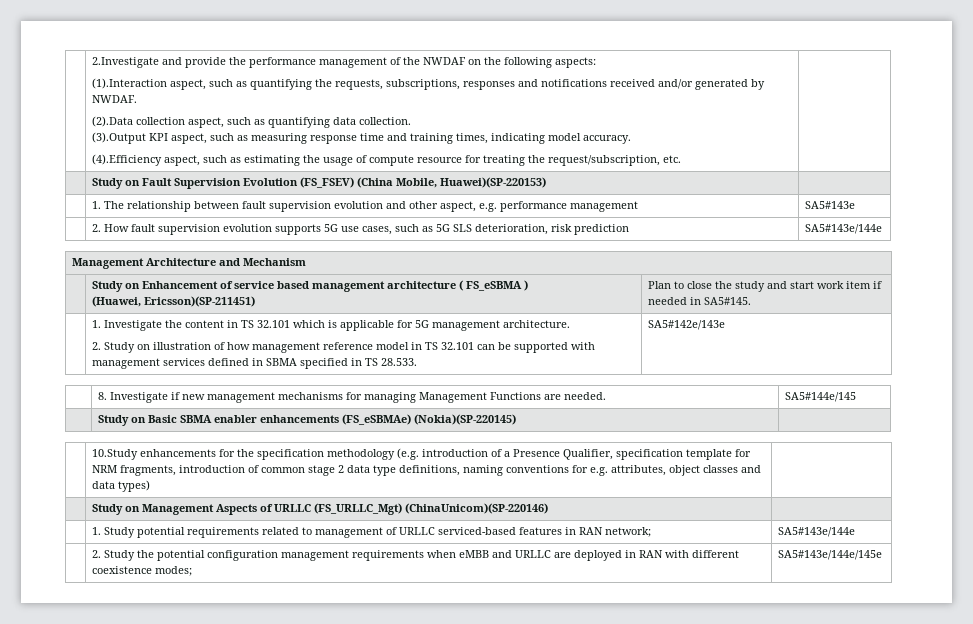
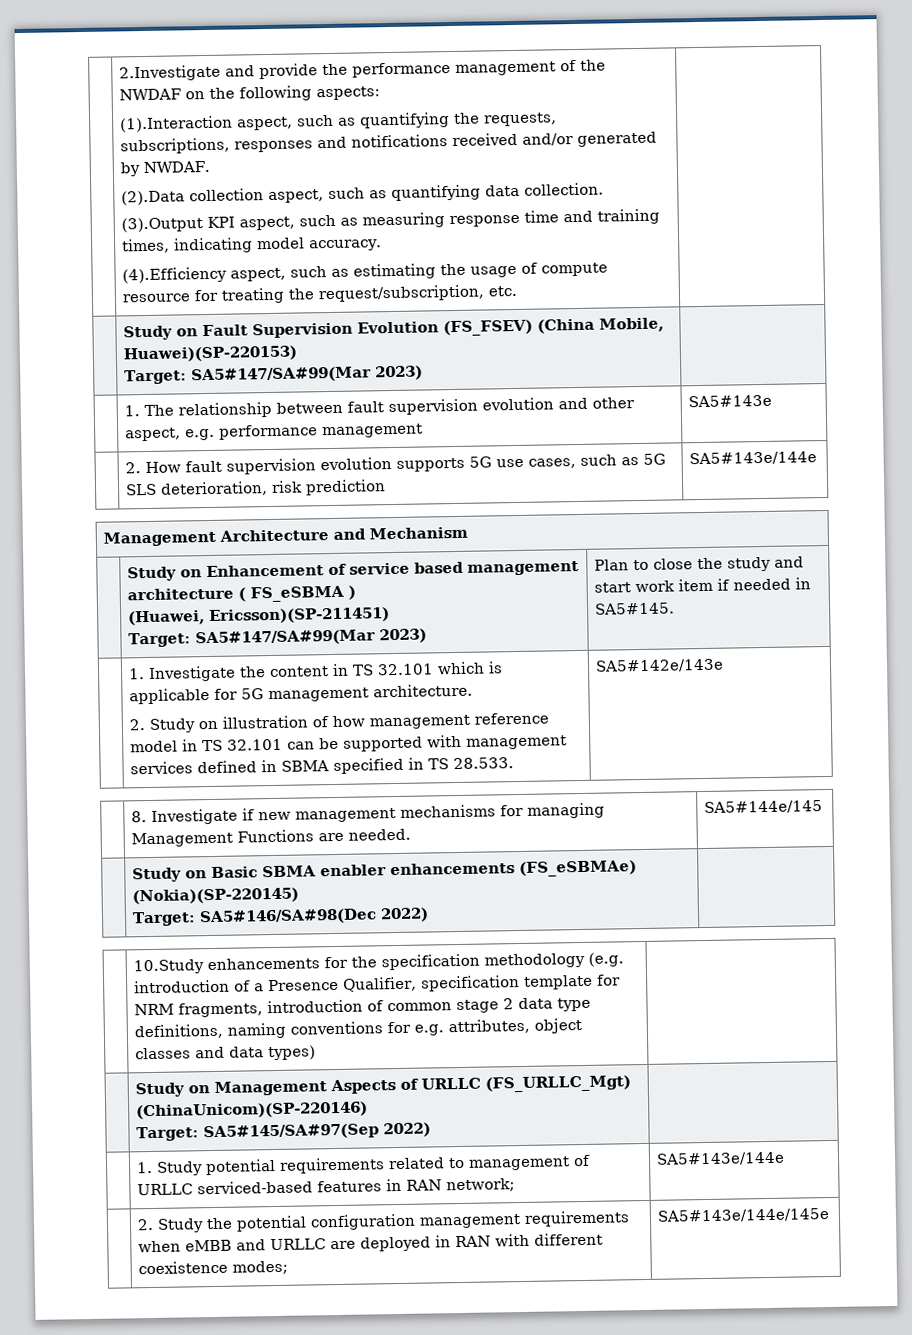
(547, 182) none -> [124,365,424,385] // Target: SA5#147/SA#99(Mar 2023)
(256, 301) none -> [128,628,428,648] // Target: SA5#147/SA#99(Mar 2023)
(517, 419) none -> [132,907,430,927] // Target: SA5#146/SA#98(Dec 2022)
(549, 508) none -> [136,1122,432,1142] // Target: SA5#145/SA#97(Sep 2022)

